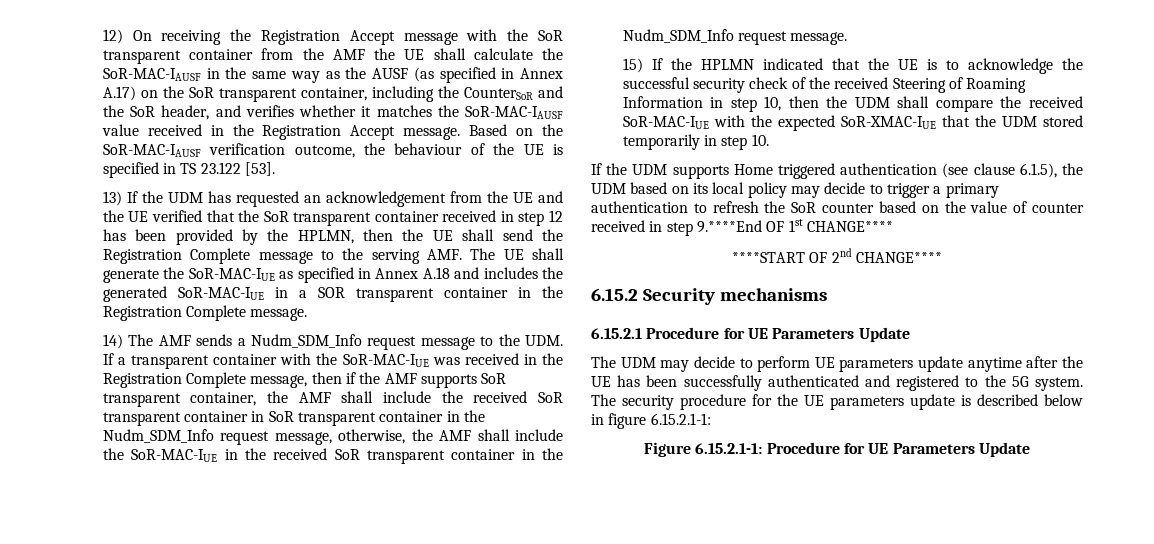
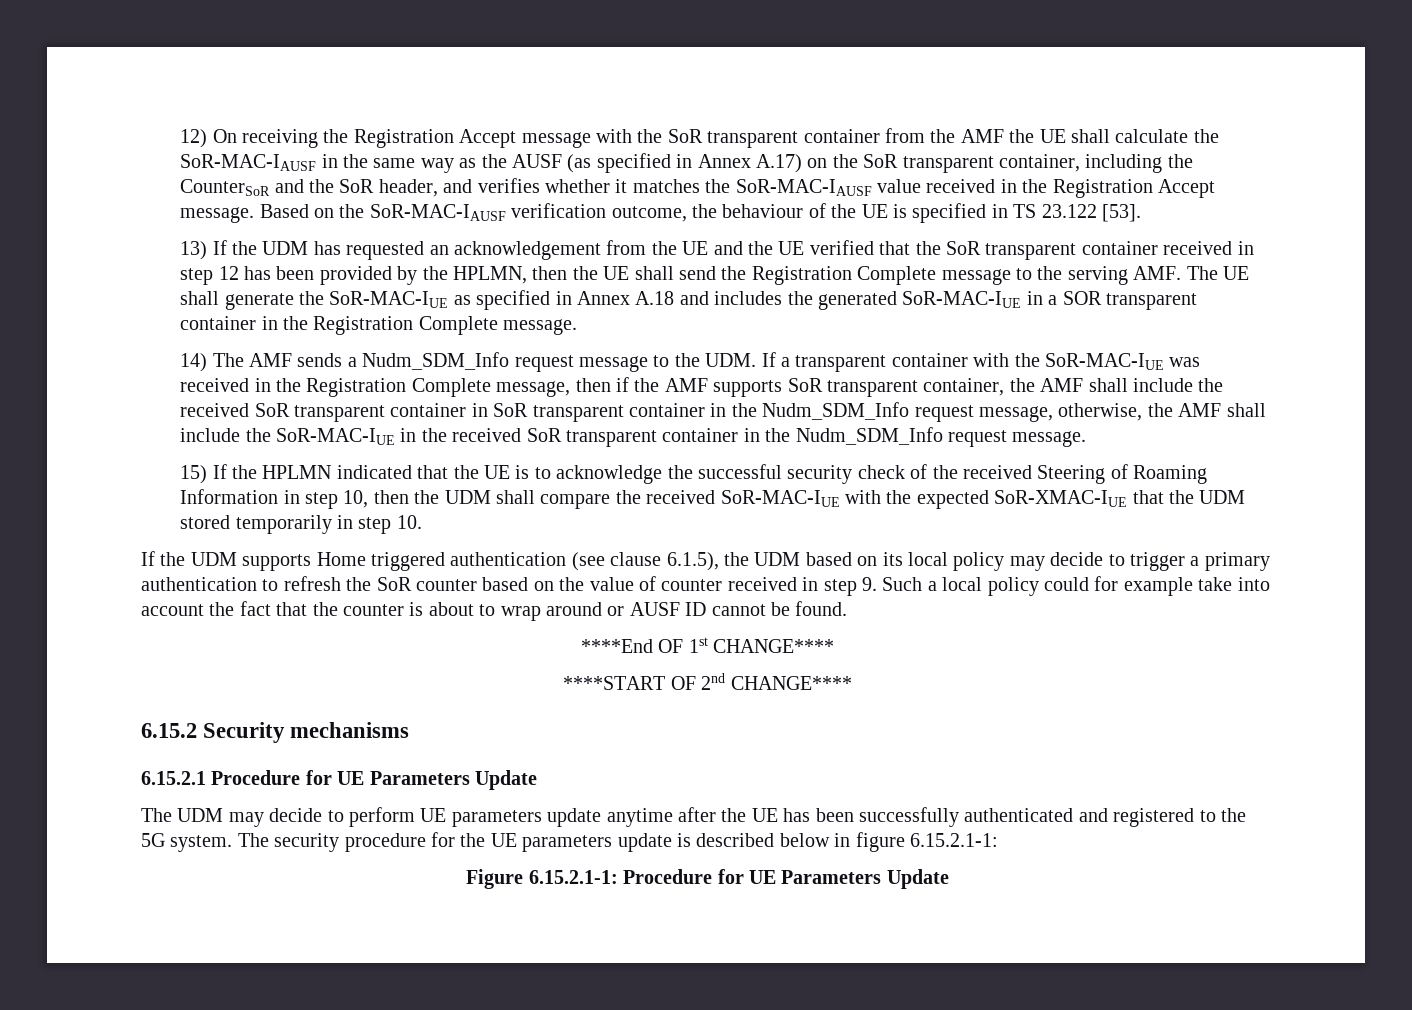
[696,220,762,233] 9.****End -> [861,576,1270,596] [141,601,848,621] [580,639,653,653] 9. Such a local policy could for example take into account the fact that the counter is about to wrap around or AUSF ID cannot be found. // ****End

